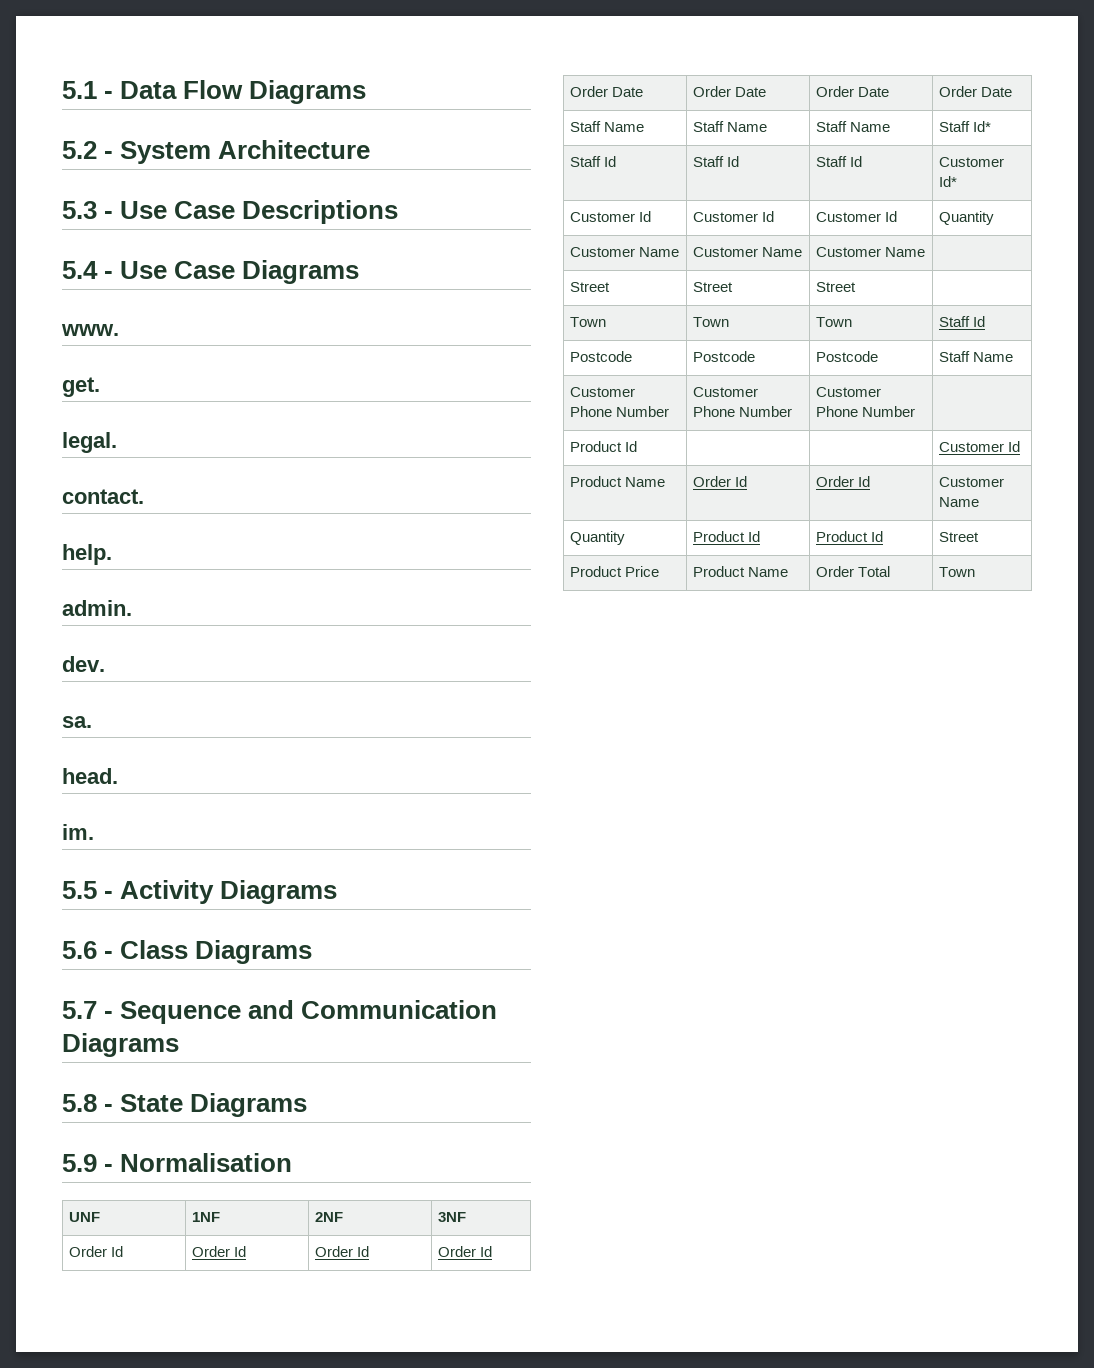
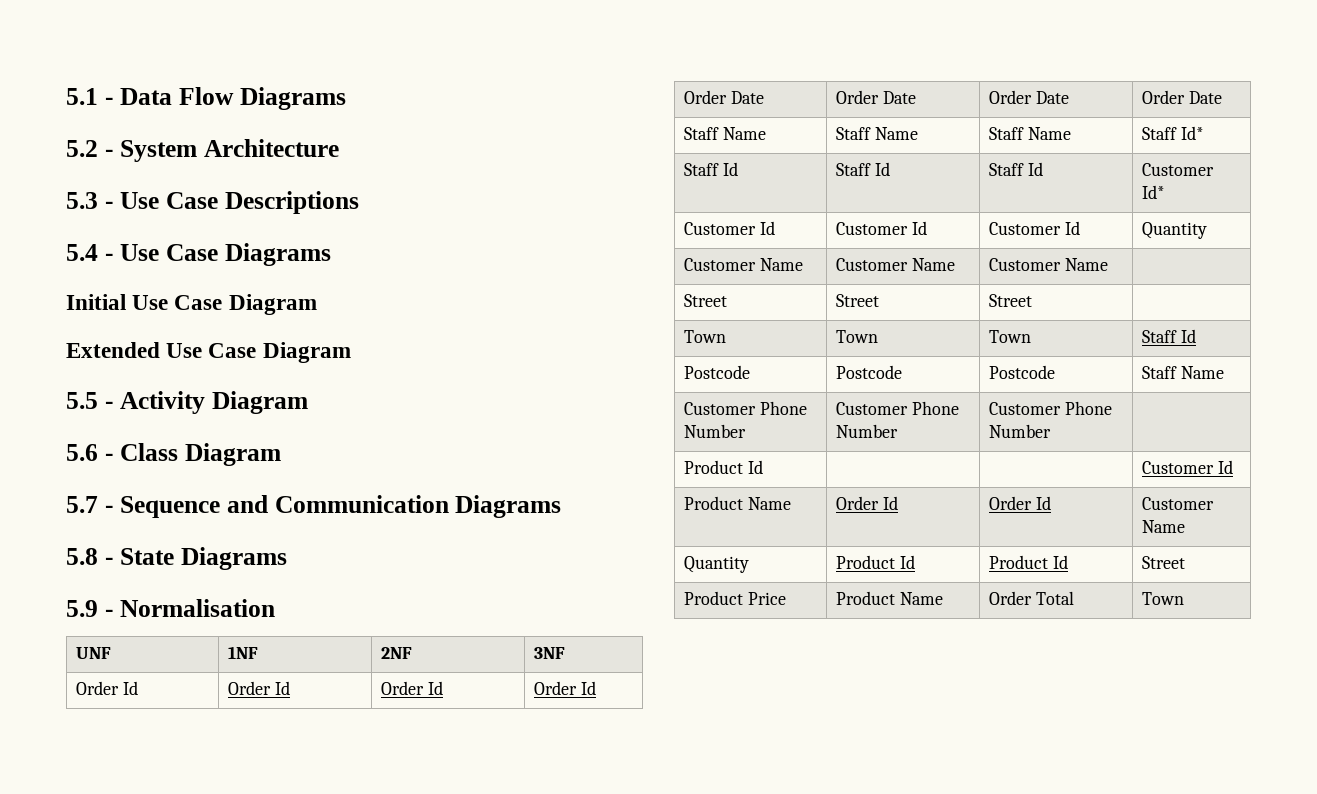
[61,324,119,336] [62,377,100,397] [62,432,117,453] [62,489,144,504] [62,544,112,565] [62,600,132,616] [62,656,105,672] [62,716,92,728] [62,768,118,784] [62,824,94,840] www. // get. // legal. // contact. // help. // admin. // dev. // sa. // head. // im. -> [66,294,317,315] [66,342,351,363] Initial Use Case Diagram // Extended Use Case Diagram
[220,880,338,904] Diagrams -> [211,391,308,414] Diagram
[195,940,313,964] Diagrams -> [184,443,281,466] Diagram

